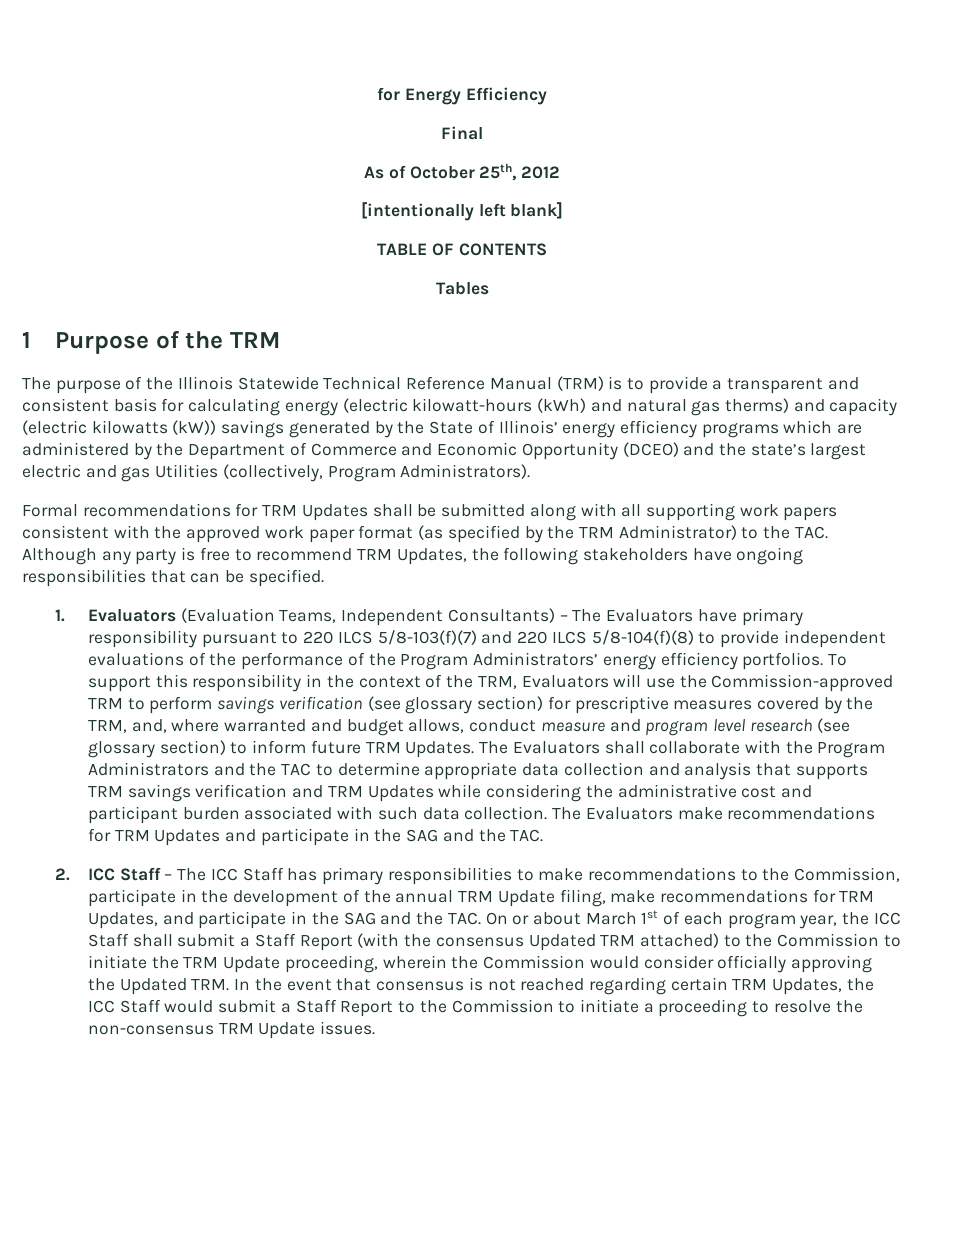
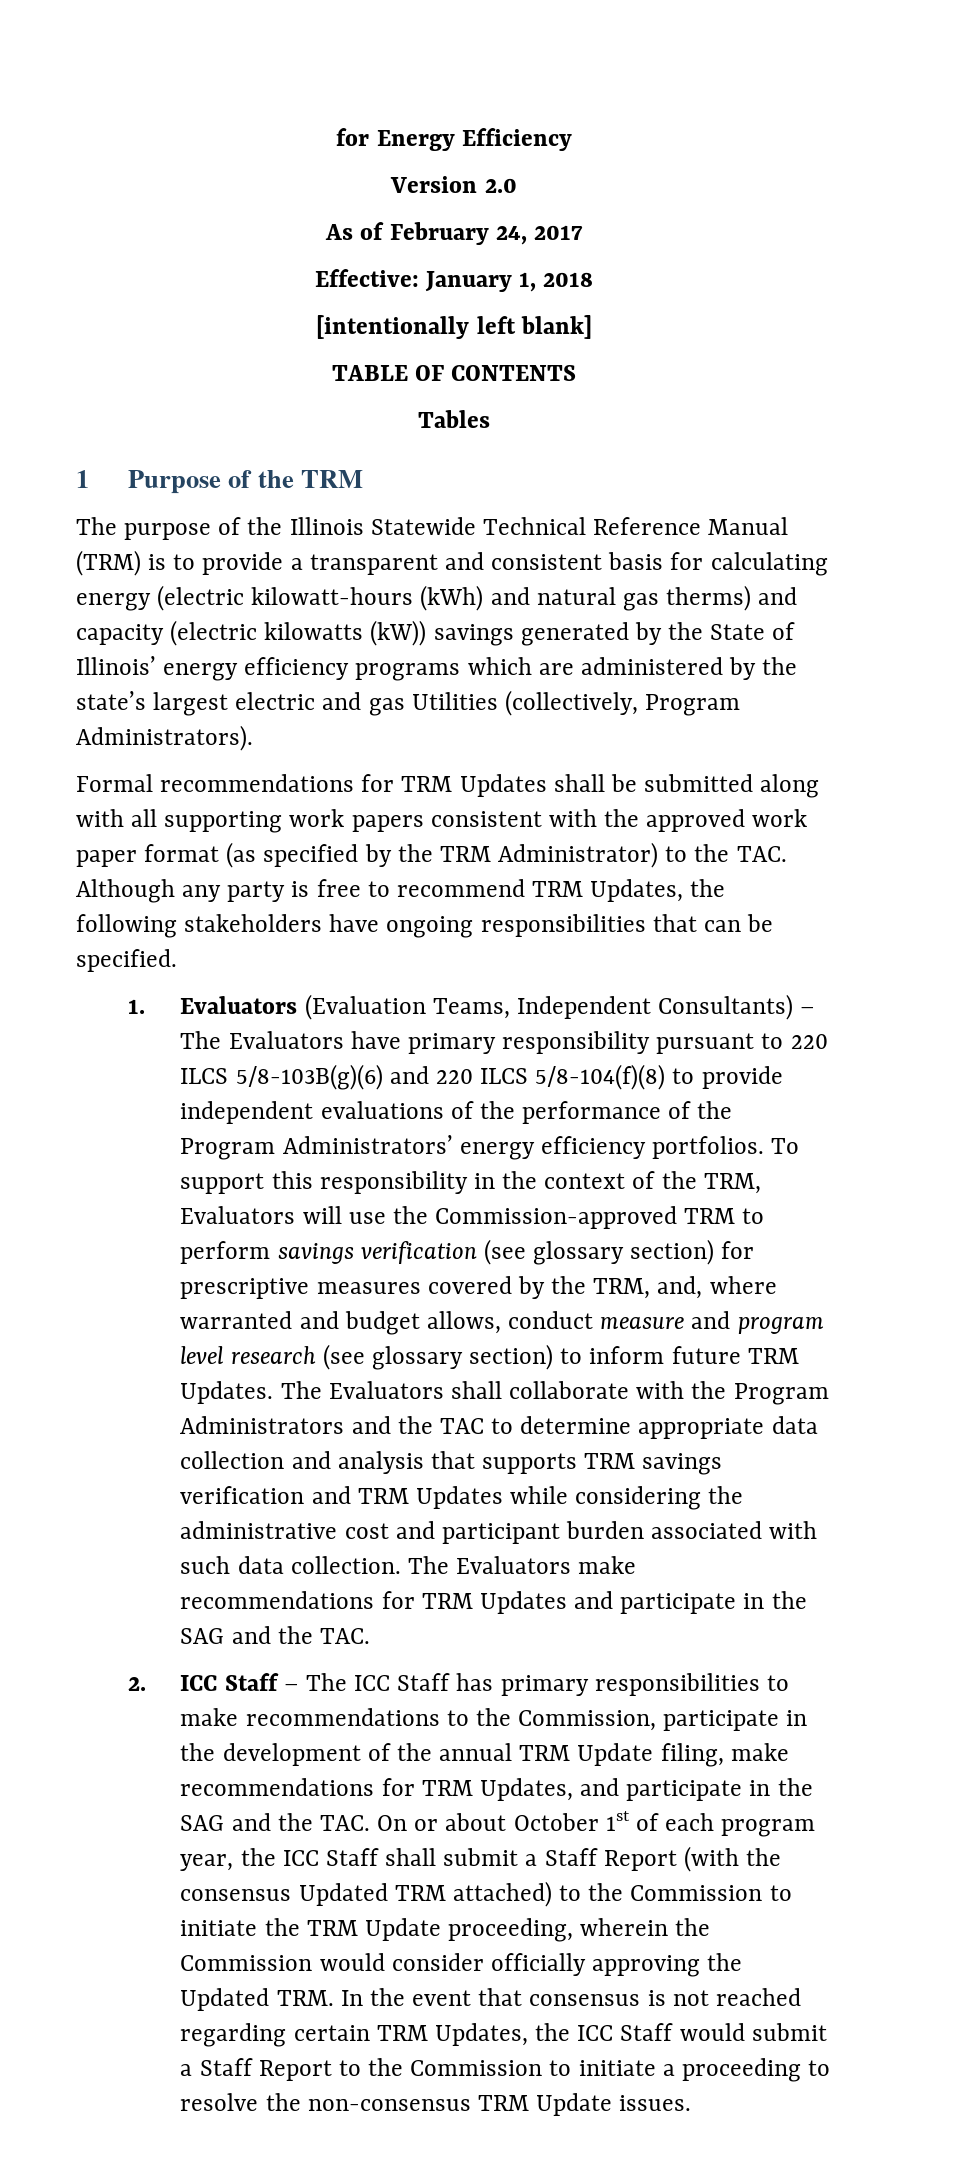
[441,126,483,140] Final -> [390,176,517,193] Version 2.0
[409,163,560,181] October 25th, 2012 -> [389,222,583,245] [314,269,594,292] February 24, 2017 // Effective: January 1, 2018
[188,442,746,460] Department of Commerce and Economic Opportunity (DCEO) and the -> (798, 666) none
[377,630,477,645] 5/8-103(f)(7) -> [235,1064,383,1090] 5/8-103B(g)(6)
[585,912,637,925] March -> [513,1813,599,1831] October

